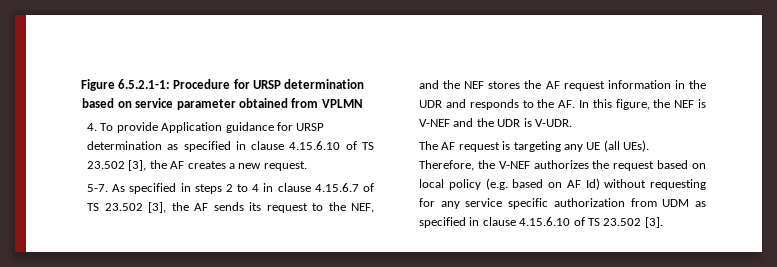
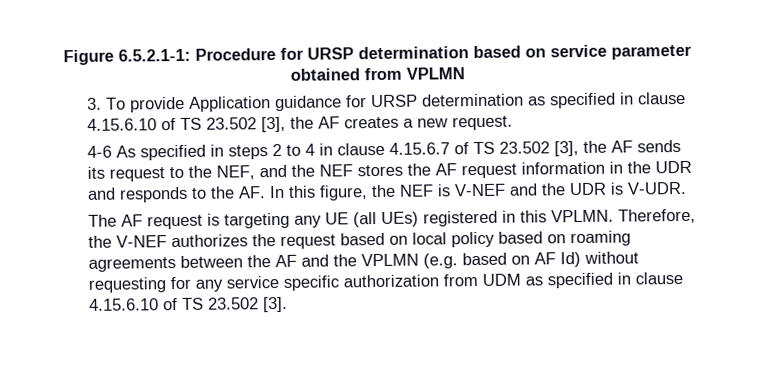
[87,123,98,131] 4. -> [86,97,102,110] 3.
[87,184,109,192] 5-7. -> [86,145,112,158] 4-6
[623,140,650,152] UEs). -> [380,209,614,227] UEs) registered in this VPLMN.
(481, 184) none -> [497,230,631,247] [87,253,419,272] based on roaming agreements between the AF and the VPLMN

